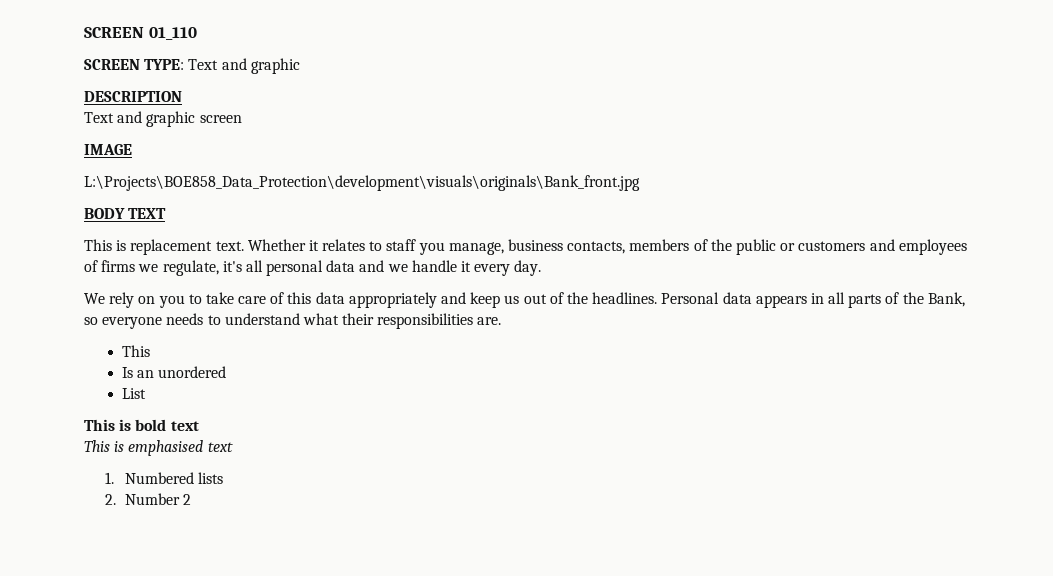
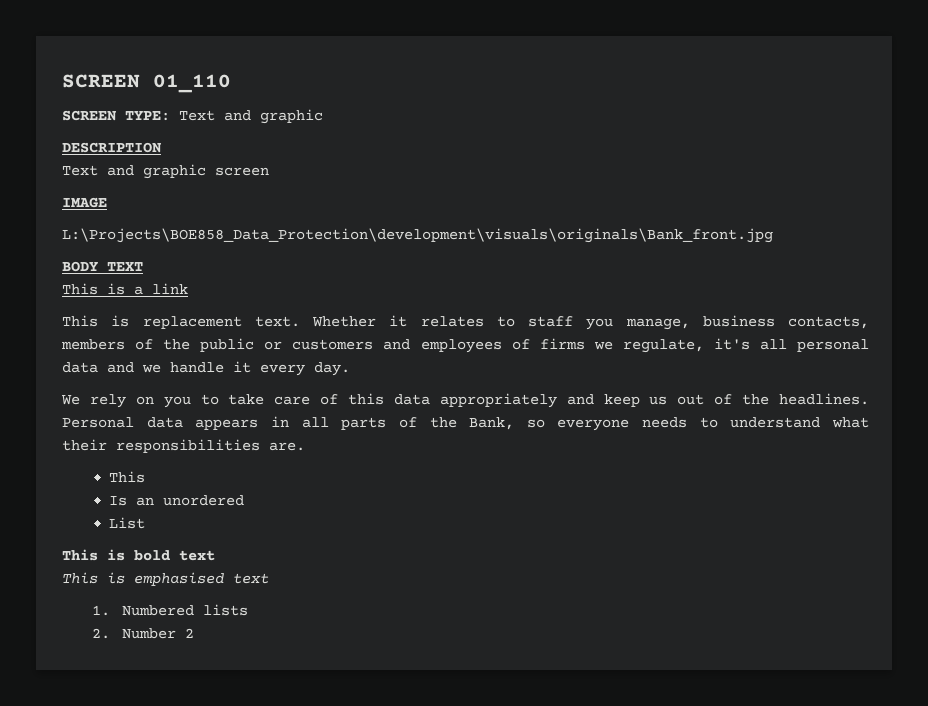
(167, 213) none -> [62,283,188,295] // This is a link

